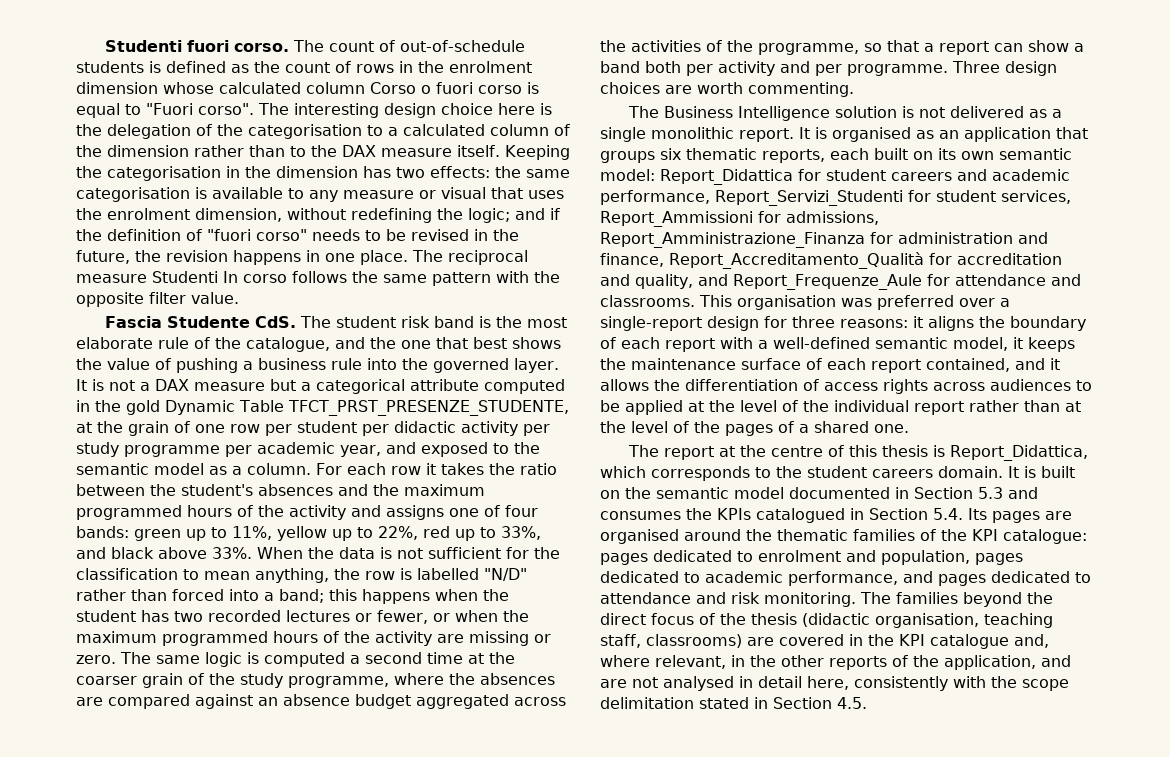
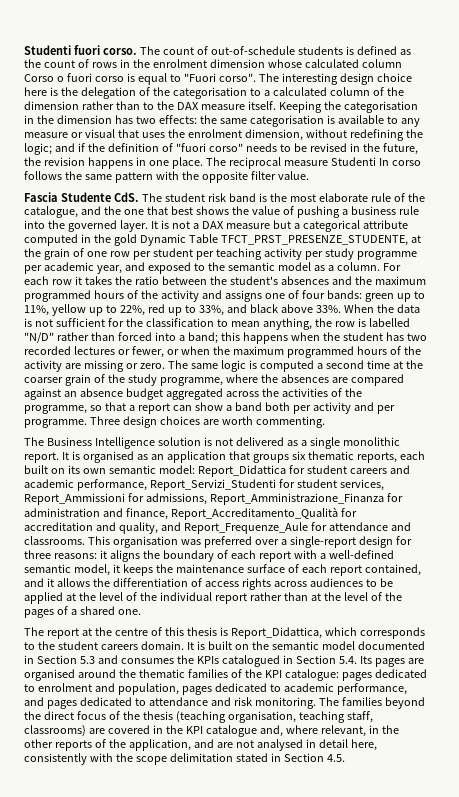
[394,421,456,433] didactic -> [215,248,262,260] teaching
[802,613,870,627] (didactic -> [175,711,226,723] (teaching

